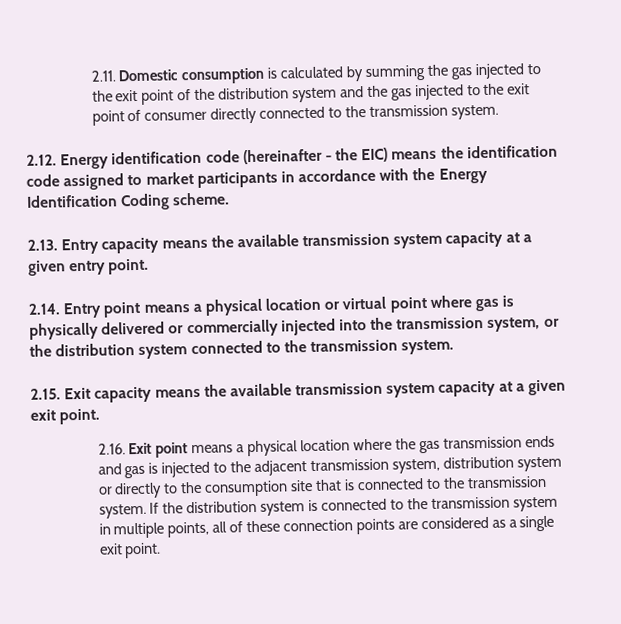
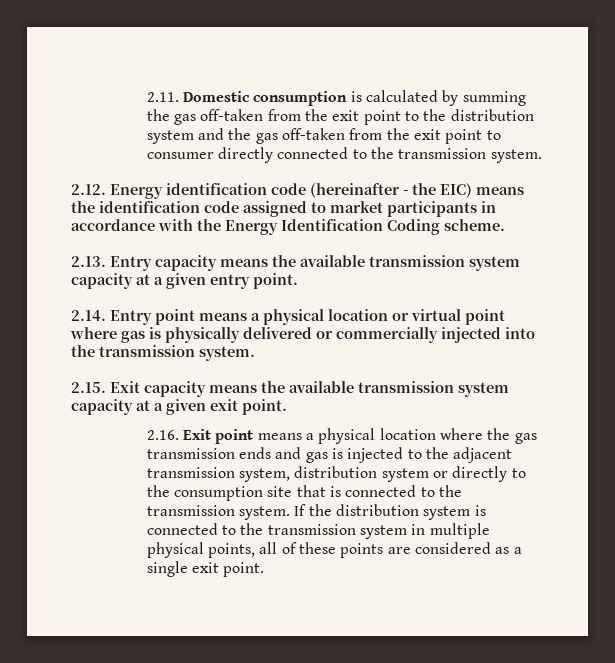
[474,63,541,80] [91,89,192,105] injected to the exit point of -> [200,109,420,125] off-taken from the exit point to
[414,83,531,101] [91,109,142,126] injected to the exit point of -> [282,128,501,144] off-taken from the exit point to
[487,317,560,332] [29,339,399,359] system, or the distribution system connected to the transmission -> (195, 351) none
(165, 530) none -> [146,542,204,558] physical
[282,519,353,532] connection -> (337, 548) none

